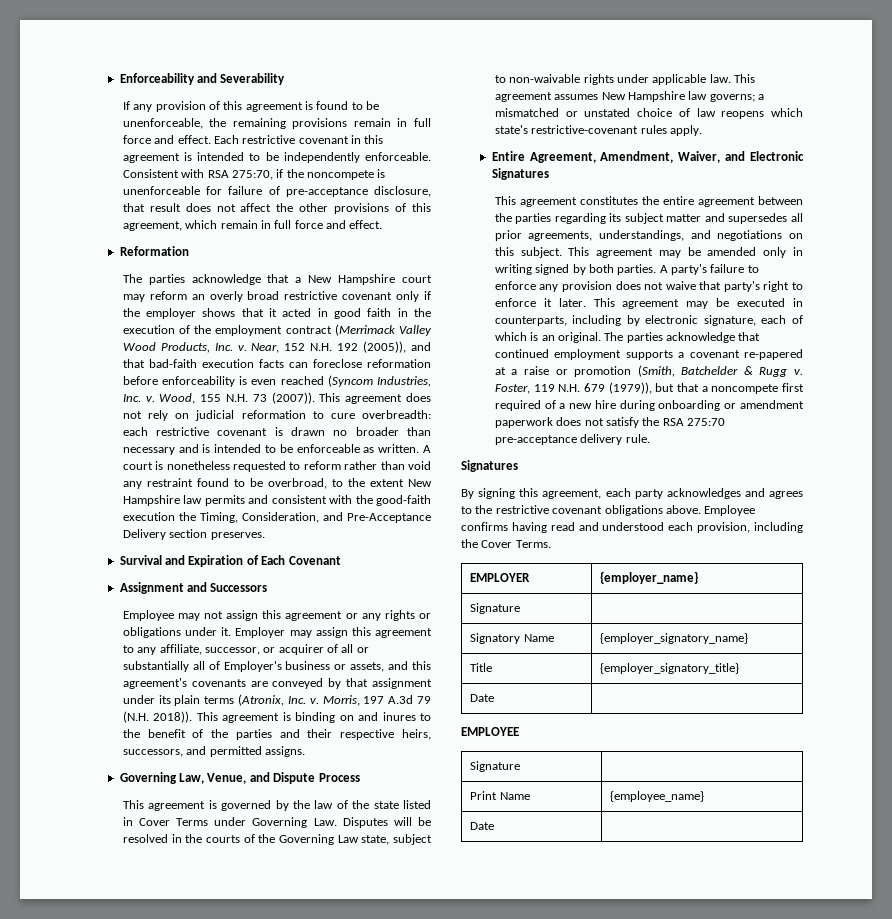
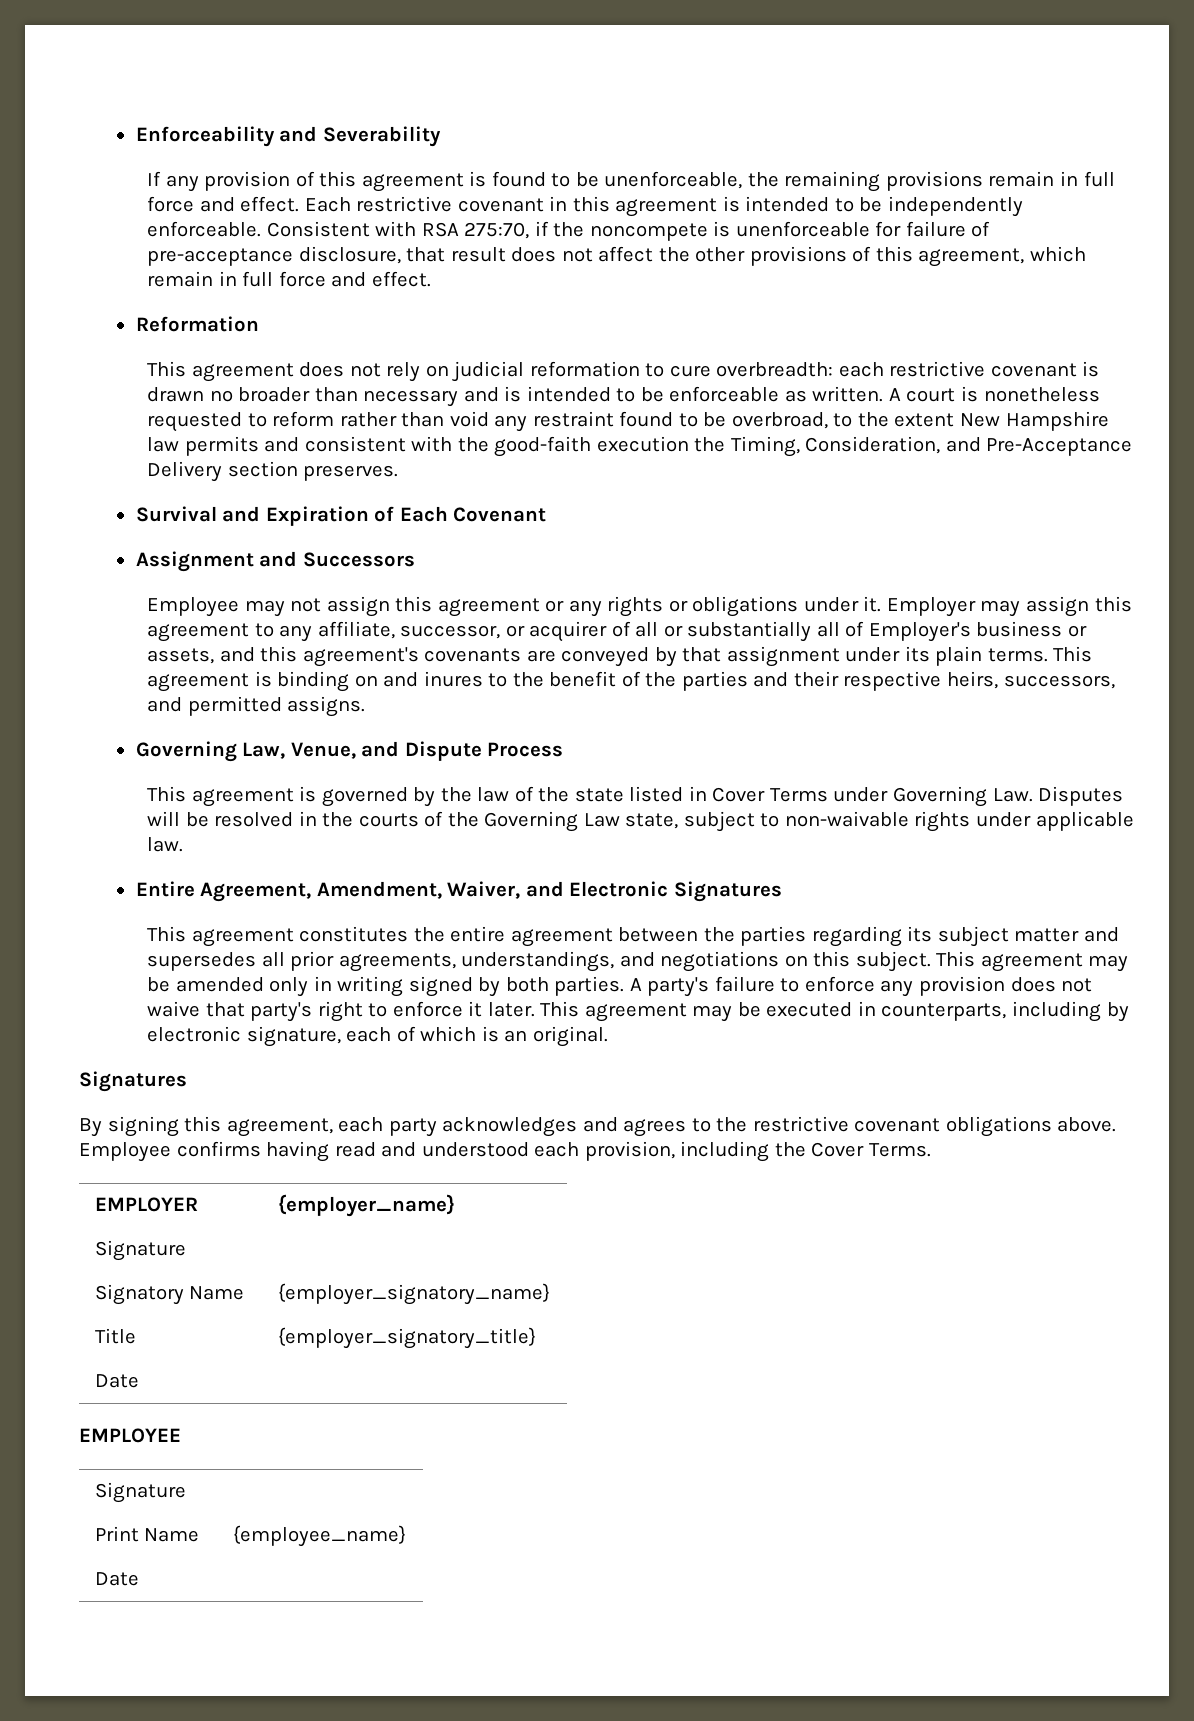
[122,274,432,285] [122,291,431,302] [122,308,431,319] [122,324,432,336] [122,341,431,353] [122,359,431,368] [122,375,431,387] [122,392,315,404] The parties acknowledge that a New Hampshire court may reform an overly broad restrictive covenant only if the employer shows that it acted in good faith in the execution of the employment contract (Merrimack Valley Wood Products, Inc. v. Near, 152 N.H. 192 (2005)), and that bad-faith execution facts can foreclose reformation before enforceability is even reached (Syncom Industries, Inc. v. Wood, 155 N.H. 73 (2007)). -> (259, 324) none
[204,694,431,706] [122,711,193,723] terms (Atronix, Inc. v. Morris, 197 A.3d 79 (N.H. 2018)). -> [987,648,1048,662] terms.
[734,74,756,83] [494,91,765,102] [494,108,803,119] [494,125,702,136] This agreement assumes New Hampshire law governs; a mismatched or unstated choice of law reopens which state's restrictive-covenant rules apply. -> (183, 844) none
[604,332,761,343] [494,349,803,360] [494,365,803,377] [494,382,804,394] [494,400,804,411] [494,417,726,428] [494,434,650,445] The parties acknowledge that continued employment supports a covenant re-papered at a raise or promotion (Smith, Batchelder & Rugg v. Foster, 119 N.H. 679 (1979)), but that a noncompete first required of a new hire during onboarding or amendment paperwork does not satisfy the RSA 275:70 pre-acceptance delivery rule. -> (608, 1036) none

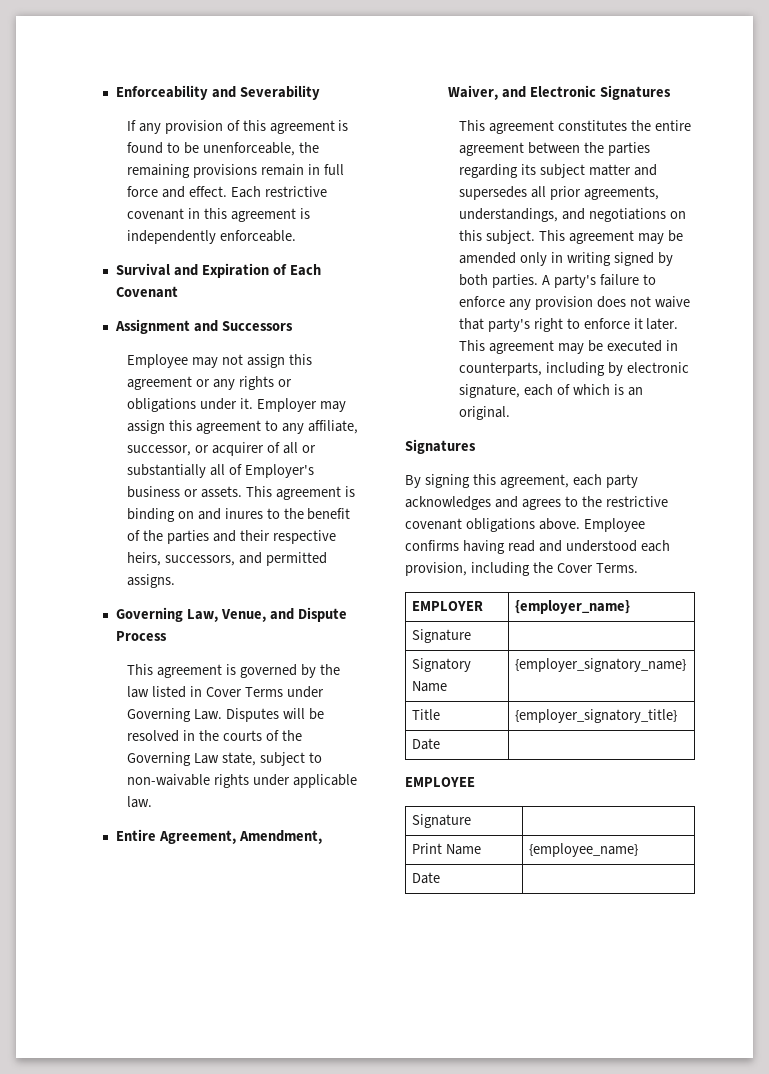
[745,196,883,212] intended to be -> (310, 213) none
[266,221,991,241] [146,246,1086,267] [146,271,431,287] [135,316,259,332] [146,361,1100,382] [146,386,1100,407] [146,411,1109,432] [146,436,1133,457] [146,461,399,482] Consistent with RSA 275:70, if the noncompete is unenforceable for failure of pre-acceptance disclosure, that result does not affect the other provisions of this agreement, which remain in full force and effect. // Reformation // This agreement does not rely on judicial reformation to cure overbreadth: each restrictive covenant is drawn no broader than necessary and is intended to be enforceable as written. A court is nonetheless requested to reform rather than void any restraint found to be overbroad, to the extent New Hampshire law permits and consistent with the good-faith execution the Timing, Consideration, and Pre-Acceptance Delivery section preserves. -> (296, 236) none
[146,646,1048,667] assets, and this agreement's covenants are conveyed by that assignment under its plain terms. -> [200,486,242,498] assets.
[514,786,624,802] of the state -> (149, 692) none

